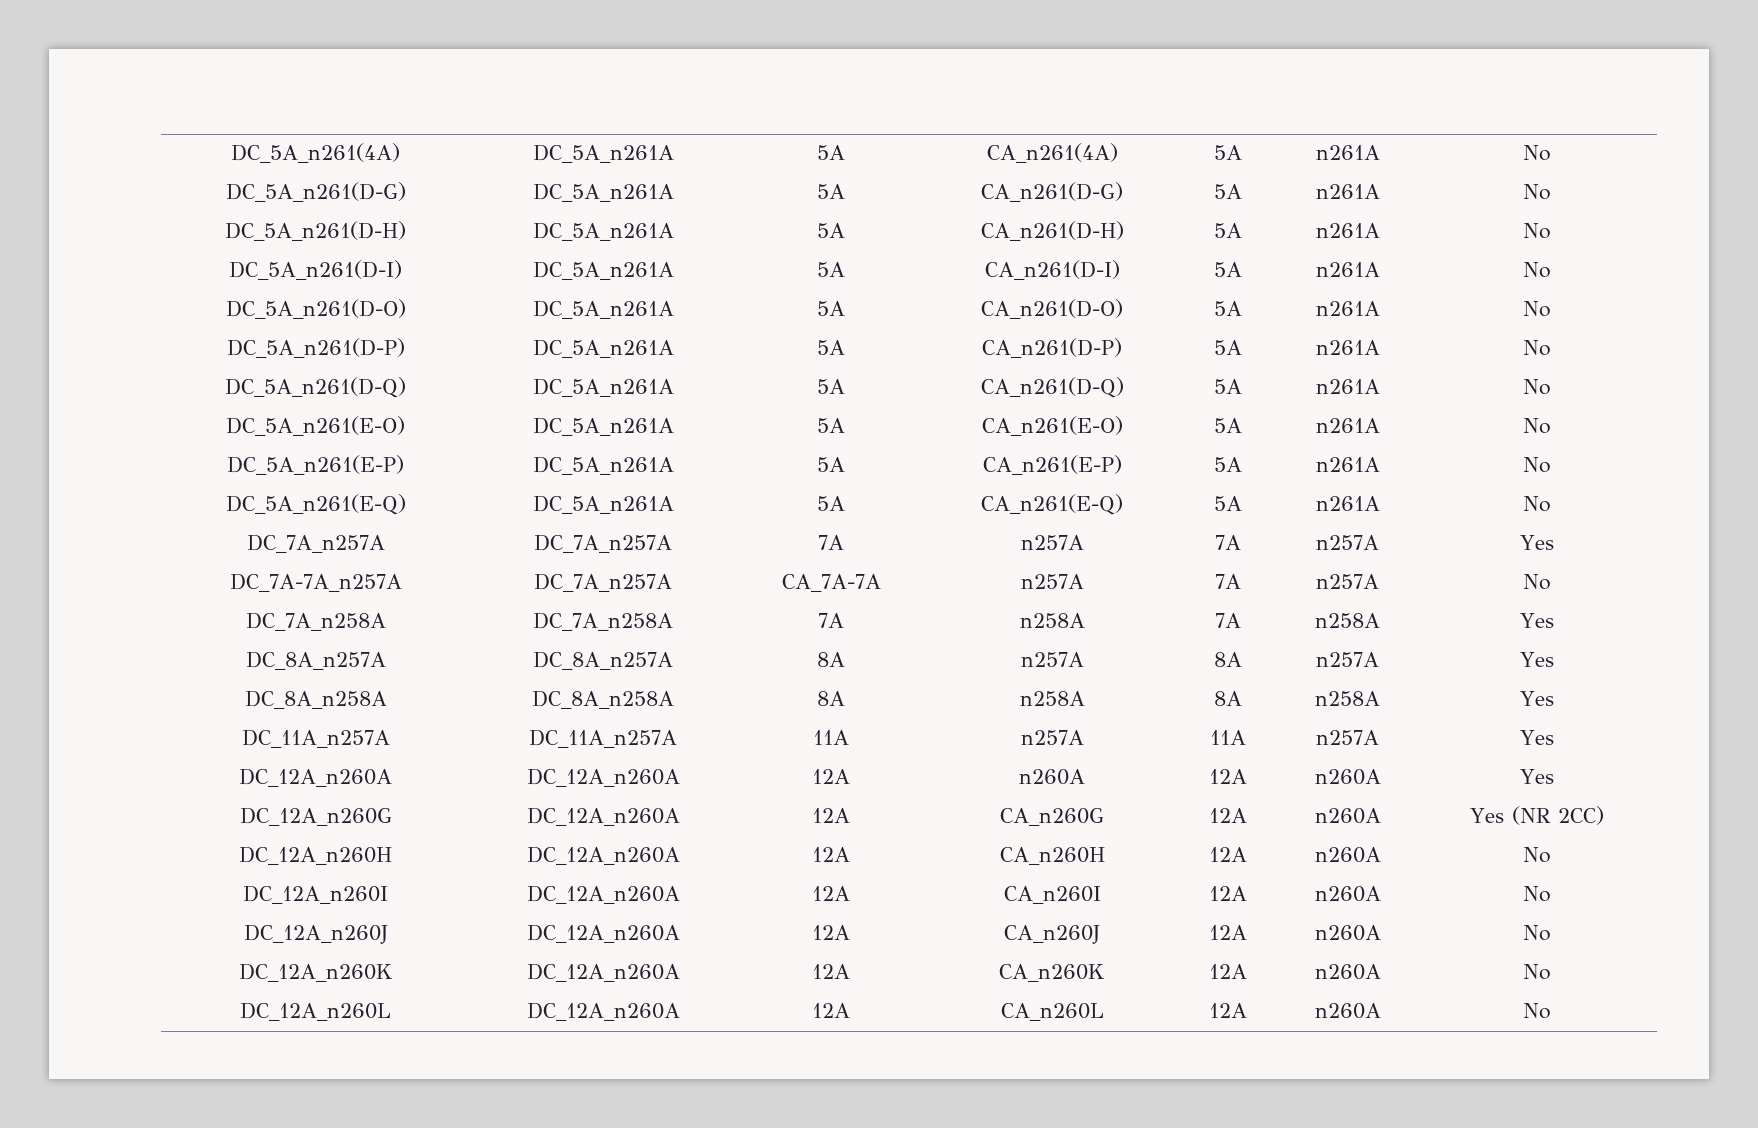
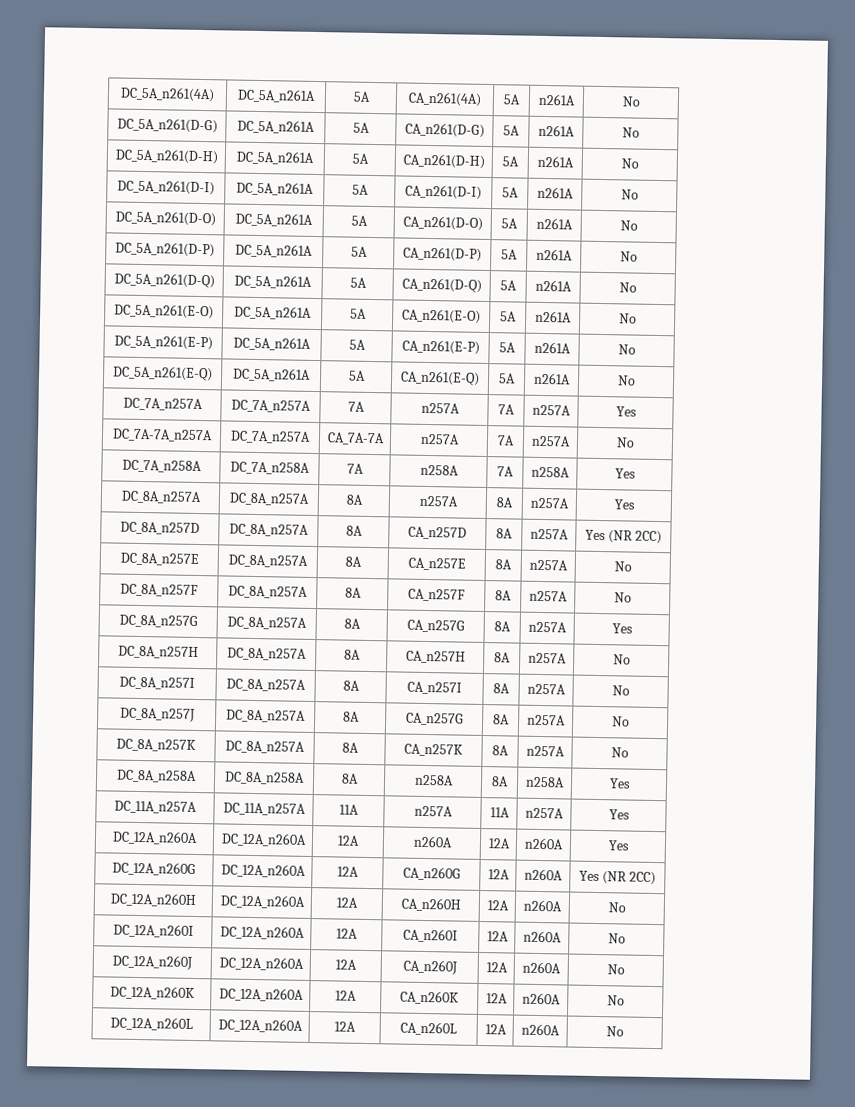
(1555, 659) none -> [120,521,200,536] [229,523,309,537] [345,525,363,536] [408,526,467,540] [496,528,513,539] [530,528,569,540] [584,529,663,545] [119,552,199,567] [228,554,308,568] [344,556,362,567] [407,557,466,571] [495,559,512,570] [529,559,568,571] [613,561,632,572] [120,583,198,597] [228,585,308,599] [344,587,362,598] [408,588,465,602] [495,590,512,601] [529,590,568,602] [613,592,632,603] [118,614,198,629] [227,616,307,630] [343,618,361,629] [406,619,465,633] [494,621,511,632] [528,621,567,633] [611,623,633,634] [117,645,199,660] [227,647,307,661] [343,649,361,660] [405,650,466,664] [494,652,511,663] [528,652,567,664] [612,654,631,665] [119,676,195,690] [226,678,306,692] [342,680,360,691] [407,681,462,695] [493,683,510,694] [527,683,566,695] [611,685,630,696] [119,707,196,722] [226,709,306,723] [342,711,360,722] [405,712,464,726] [493,714,510,725] [527,714,566,726] [611,716,630,727] [116,738,196,752] [225,740,305,754] [341,742,359,753] [404,743,463,757] [492,745,509,756] [526,745,565,757] [610,747,629,758] // DC_8A_n257D | DC_8A_n257A | 8A | CA_n257D | 8A | n257A | Yes (NR 2CC) // DC_8A_n257E | DC_8A_n257A | 8A | CA_n257E | 8A | n257A | No // DC_8A_n257F | DC_8A_n257A | 8A | CA_n257F | 8A | n257A | No // DC_8A_n257G | DC_8A_n257A | 8A | CA_n257G | 8A | n257A | Yes // DC_8A_n257H | DC_8A_n257A | 8A | CA_n257H | 8A | n257A | No // DC_8A_n257I | DC_8A_n257A | 8A | CA_n257I | 8A | n257A | No // DC_8A_n257J | DC_8A_n257A | 8A | CA_n257G | 8A | n257A | No // DC_8A_n257K | DC_8A_n257A | 8A | CA_n257K | 8A | n257A | No

